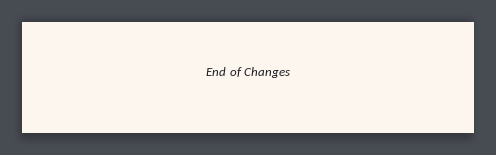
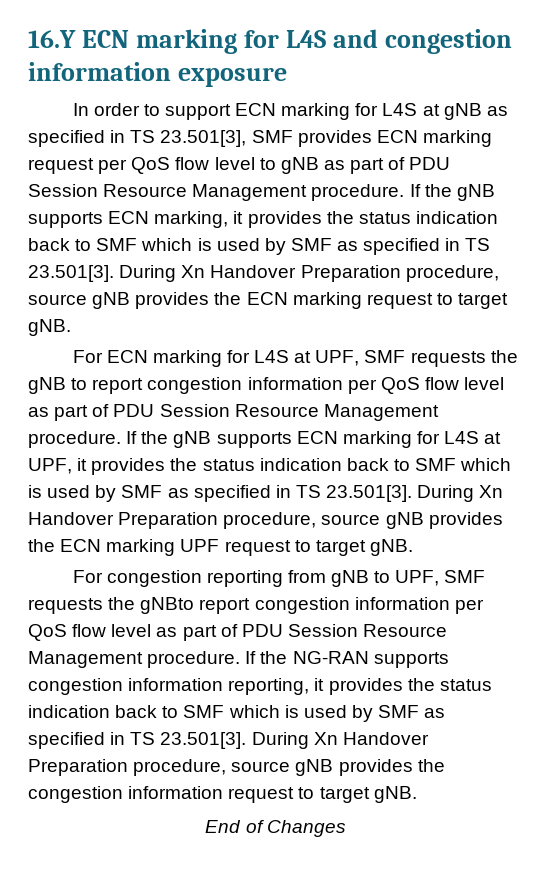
(206, 71) none -> [28,29,513,54] [28,62,288,87] [72,103,508,120] [28,130,492,147] [28,157,451,174] [28,184,495,201] [28,211,498,228] [28,238,491,255] [28,265,499,282] [28,292,509,309] [28,319,71,336] [72,350,518,367] [28,377,505,394] [28,404,439,421] [28,431,502,448] [28,458,512,475] [28,485,504,502] [28,512,503,529] [28,539,413,556] [72,570,486,587] [28,597,484,614] [28,624,448,641] [28,651,449,668] [28,678,492,695] [28,705,446,722] [28,732,429,749] [28,759,445,776] [28,786,417,803] 16.Y ECN marking for L4S and congestion information exposure // In order to support ECN marking for L4S at gNB as specified in TS 23.501[3], SMF provides ECN marking request per QoS flow level to gNB as part of PDU Session Resource Management procedure. If the gNB supports ECN marking, it provides the status indication back to SMF which is used by SMF as specified in TS 23.501[3]. During Xn Handover Preparation procedure, source gNB provides the ECN marking request to target gNB. // For ECN marking for L4S at UPF, SMF requests the gNB to report congestion information per QoS flow level as part of PDU Session Resource Management procedure. If the gNB supports ECN marking for L4S at UPF, it provides the status indication back to SMF which is used by SMF as specified in TS 23.501[3]. During Xn Handover Preparation procedure, source gNB provides the ECN marking UPF request to target gNB. // For congestion reporting from gNB to UPF, SMF requests the gNBto report congestion information per QoS flow level as part of PDU Session Resource Management procedure. If the NG-RAN supports congestion information reporting, it provides the status indication back to SMF which is used by SMF as specified in TS 23.501[3]. During Xn Handover Preparation procedure, source gNB provides the congestion information request to target gNB. //

